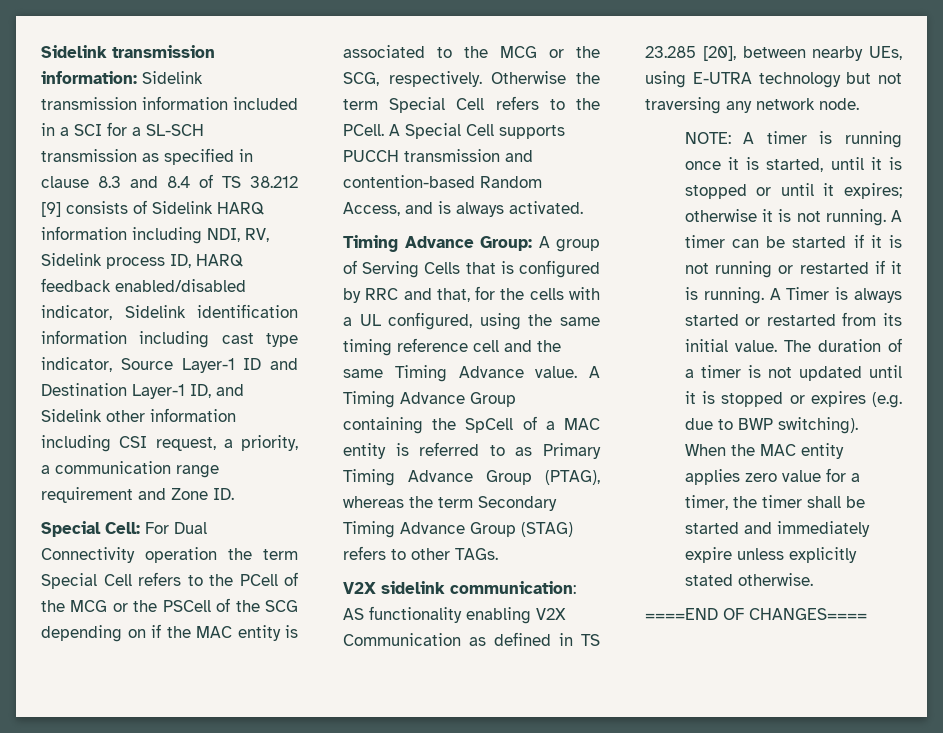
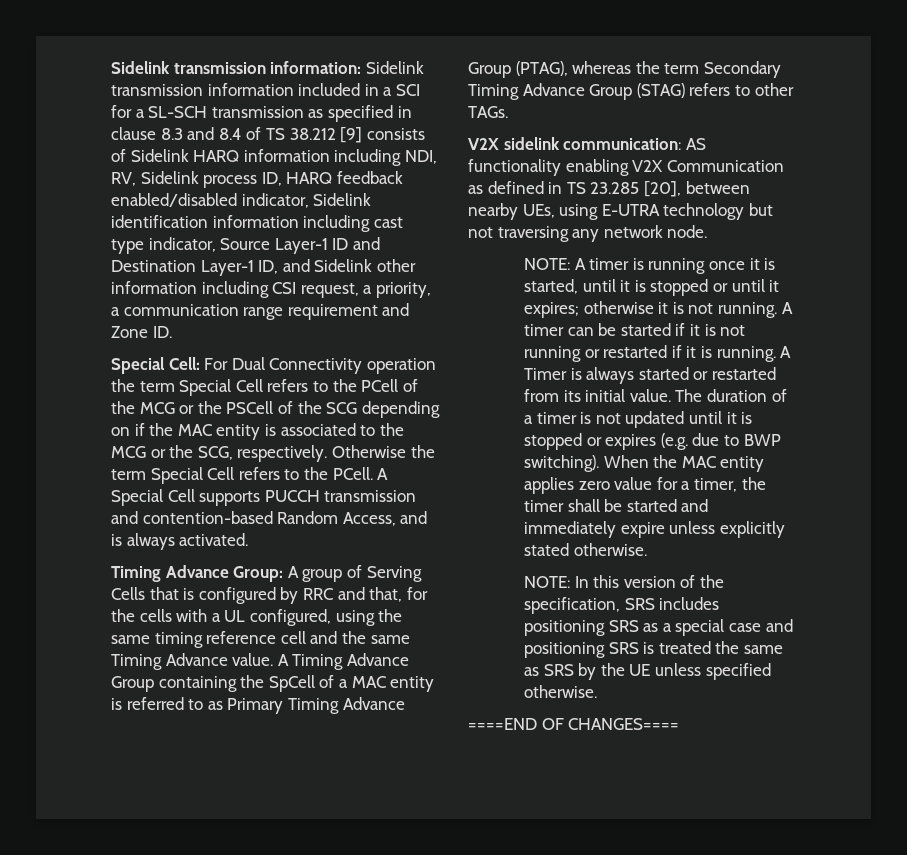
(813, 579) none -> [523,575,724,588] [523,597,720,614] [523,619,793,636] [523,641,783,658] [523,663,771,680] [523,685,597,698] // NOTE: In this version of the specification, SRS includes positioning SRS as a special case and positioning SRS is treated the same as SRS by the UE unless specified otherwise.

